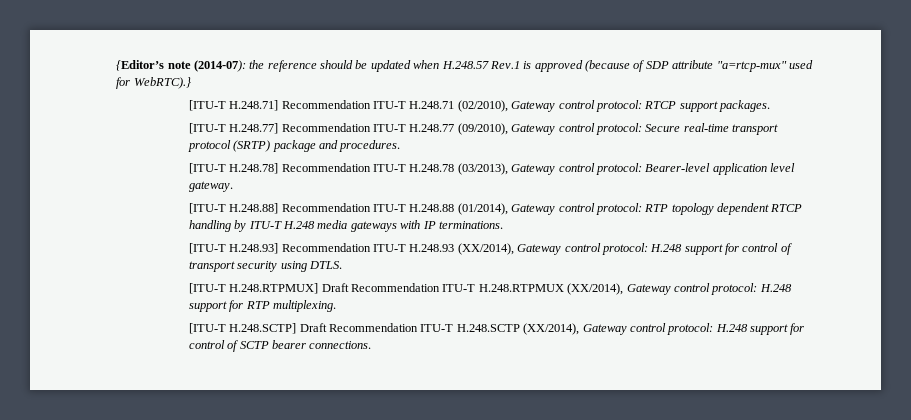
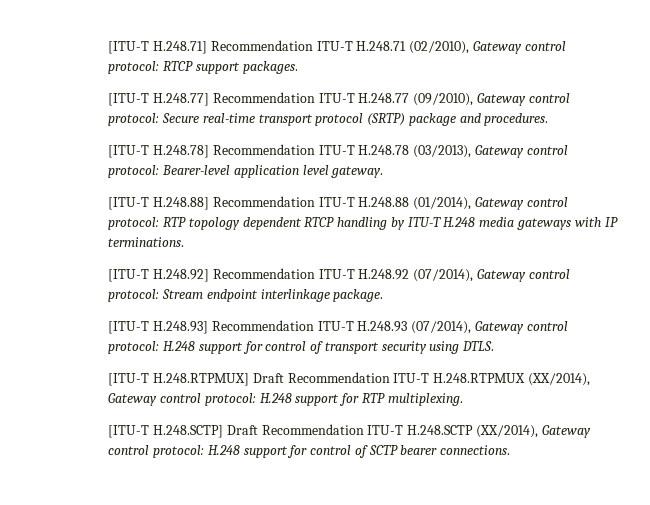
[116,60,813,72] [116,77,191,89] {Editor’s note (2014-07): the reference should be updated when H.248.57 Rev.1 is approved (because of SDP attribute "a=rtcp-mux" used for WebRTC).} // -> (108, 47) none
(503, 225) none -> [108,268,570,282] [108,289,384,302] // [ITU-T H.248.92] Recommendation ITU-T H.248.92 (07/2014), Gateway control protocol: Stream endpoint interlinkage package.
[457,243,514,255] (XX/2014), -> [411,321,472,334] (07/2014),

